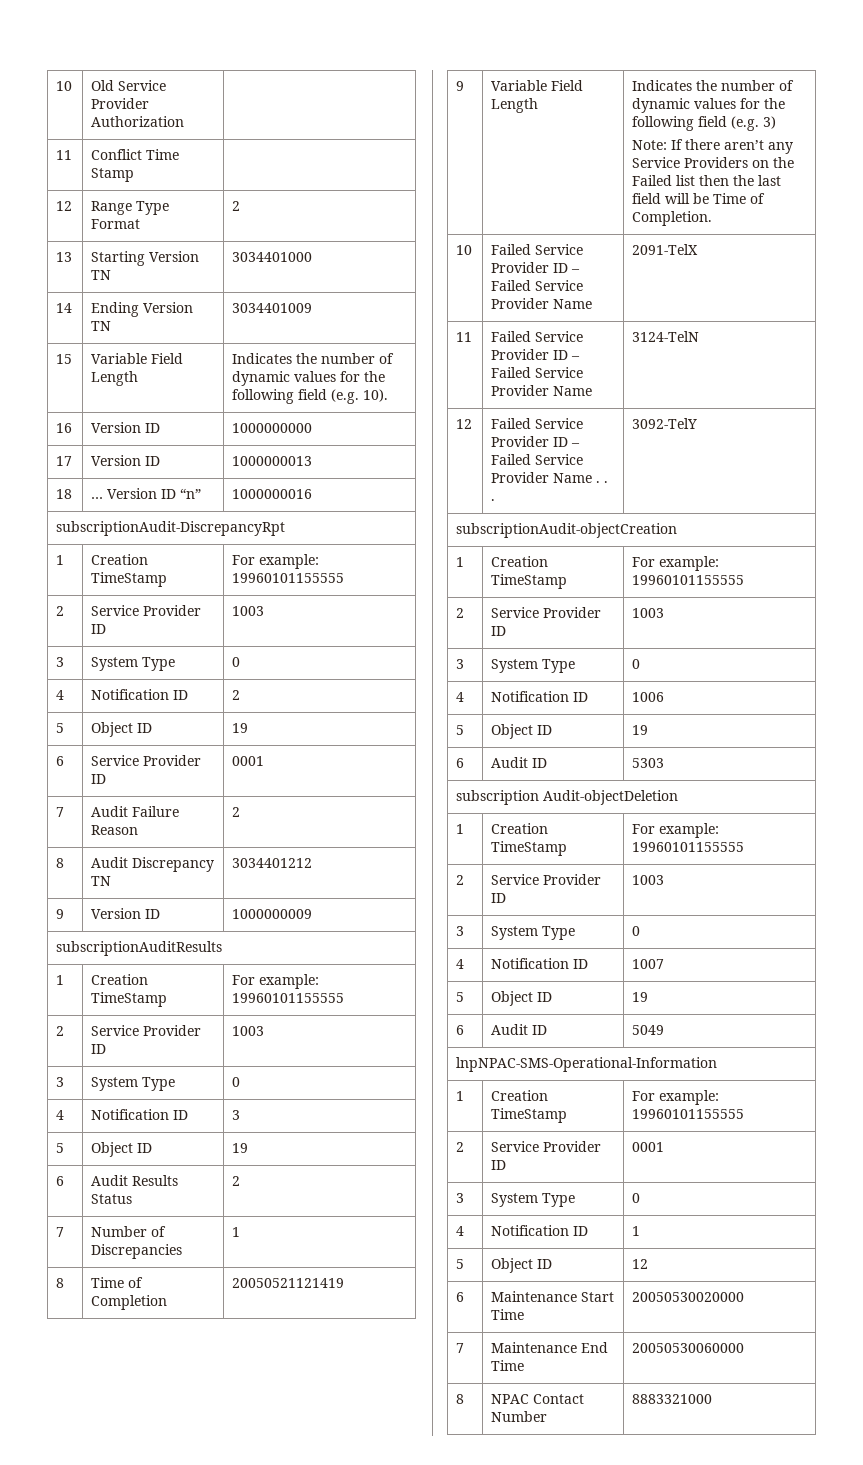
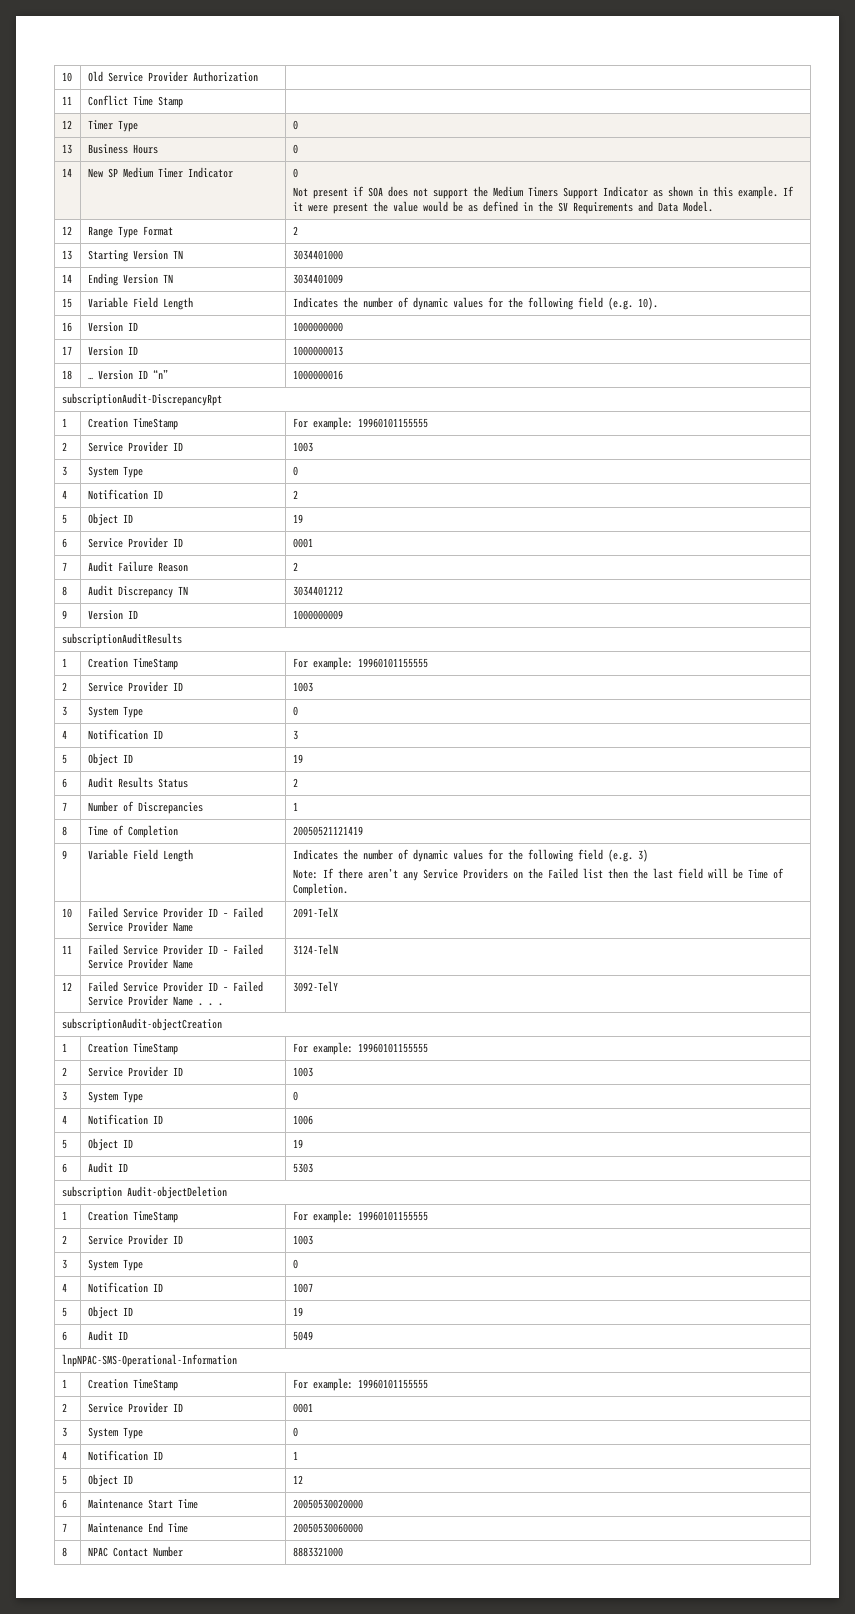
(135, 175) none -> [61,120,72,129] [87,120,138,132] [292,120,298,130] [61,144,72,154] [87,144,158,154] [292,144,298,154] [61,168,72,177] [87,167,233,178] [292,168,298,178] [292,186,794,199] [292,201,713,214] // 12 | Timer Type | 0 // 13 | Business Hours | 0 // 14 | New SP Medium Timer Indicator | 0 // Not present if SOA does not support the Medium Timers Support Indicator as shown in this example. If it were present the value would be as defined in the SV Requirements and Data Model.

